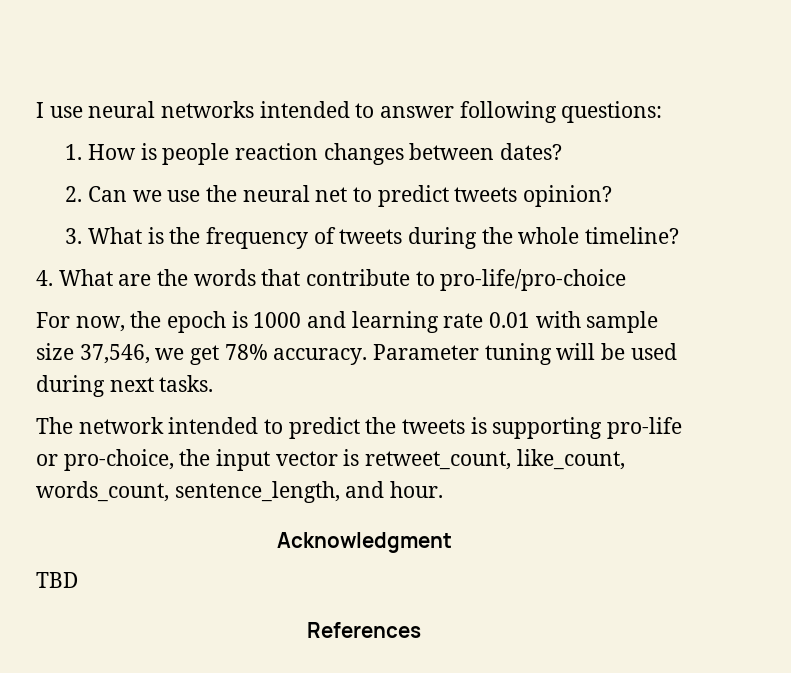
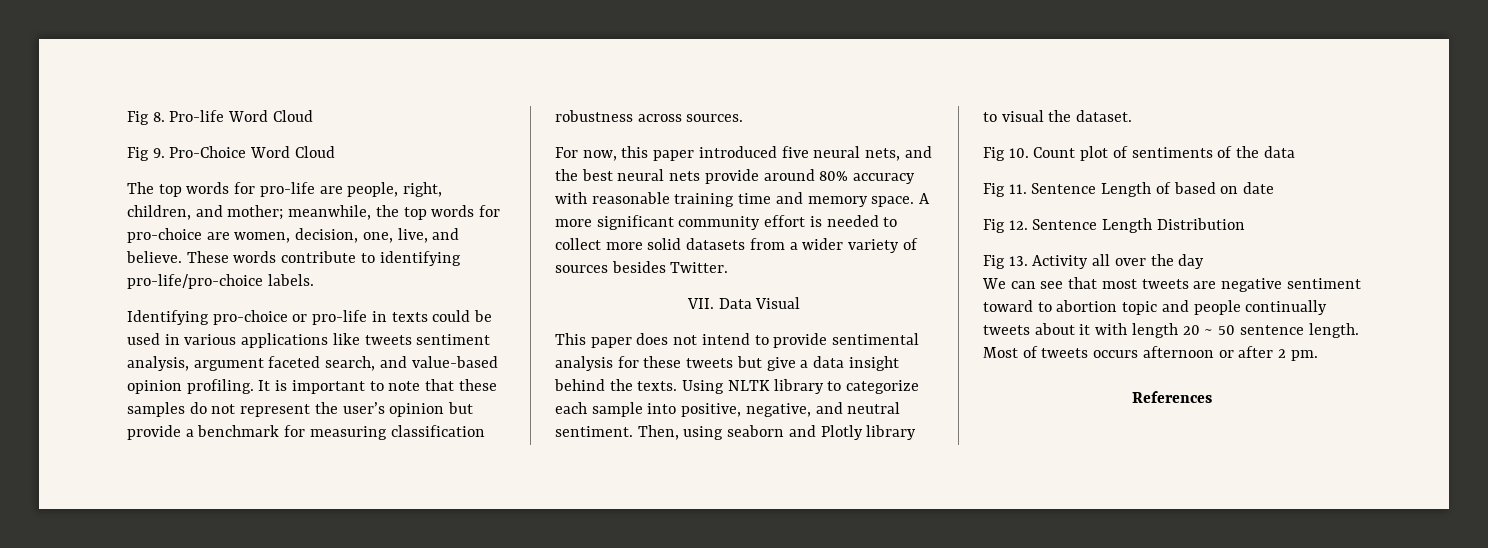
[36,101,663,123] [65,143,563,165] [65,185,613,207] [65,227,680,249] [36,269,301,286] I use neural networks intended to answer following questions: // 1. How is people reaction changes between dates? // 2. Can we use the neural net to predict tweets opinion? // 3. What is the frequency of tweets during the whole timeline? // 4. What are the words that -> [127,110,313,125] [127,146,335,161] [127,182,443,197] [127,205,501,220] [127,228,460,243] [126,251,277,263] Fig 8. Pro-life Word Cloud // Fig 9. Pro-Choice Word Cloud // The top words for pro-life are people, right, children, and mother; meanwhile, the top words for pro-choice are women, decision, one, live, and believe. These words
(435, 278) none -> [379,251,461,266] identifying
[36,311,659,333] [36,343,677,365] [36,375,214,397] [36,417,683,439] [36,449,625,471] [36,481,444,503] [276,532,452,553] [36,572,78,588] // For now, the epoch is 1000 and learning rate 0.01 with sample size 37,546, we get 78% accuracy. Parameter tuning will be used during next tasks. // The network intended to predict the tweets is supporting pro-life or pro-choice, the input vector is retweet_count, like_count, words_count, sentence_length, and hour. // Acknowledgment // TBD -> [267,274,314,286] [127,310,493,325] [127,333,491,348] [127,356,498,371] [127,379,497,394] [127,402,474,417] [127,425,485,440] [555,110,744,122] [555,146,932,161] [555,169,916,184] [555,192,931,207] [555,215,898,230] [555,238,918,253] [555,261,729,273] [686,297,801,309] [555,333,920,348] [555,356,899,371] [554,379,920,394] [555,402,901,417] [555,425,917,440] [983,110,1133,122] [983,146,1295,161] [983,182,1275,197] [983,218,1245,233] [983,254,1205,269] [982,277,1361,292] [983,300,1328,315] [983,323,1359,338] [983,346,1318,361] labels. // Identifying pro-choice or pro-life in texts could be used in various applications like tweets sentiment analysis, argument faceted search, and value-based opinion profiling. It is important to note that these samples do not represent the user’s opinion but provide a benchmark for measuring classification robustness across sources. // For now, this paper introduced five neural nets, and the best neural nets provide around 80% accuracy with reasonable training time and memory space. A more significant community effort is needed to collect more solid datasets from a wider variety of sources besides Twitter. // VII. Data Visual // This paper does not intend to provide sentimental analysis for these tweets but give a data insight behind the texts. Using NLTK library to categorize each sample into positive, negative, and neutral sentiment. Then, using seaborn and Plotly library to visual the dataset. // Fig 10. Count plot of sentiments of the data // Fig 11. Sentence Length of based on date // Fig 12. Sentence Length Distribution // Fig 13. Activity all over the day // We can see that most tweets are negative sentiment toward to abortion topic and people continually tweets about it with length 20 ~ 50 sentence length. Most of tweets occurs afternoon or after 2 pm.

